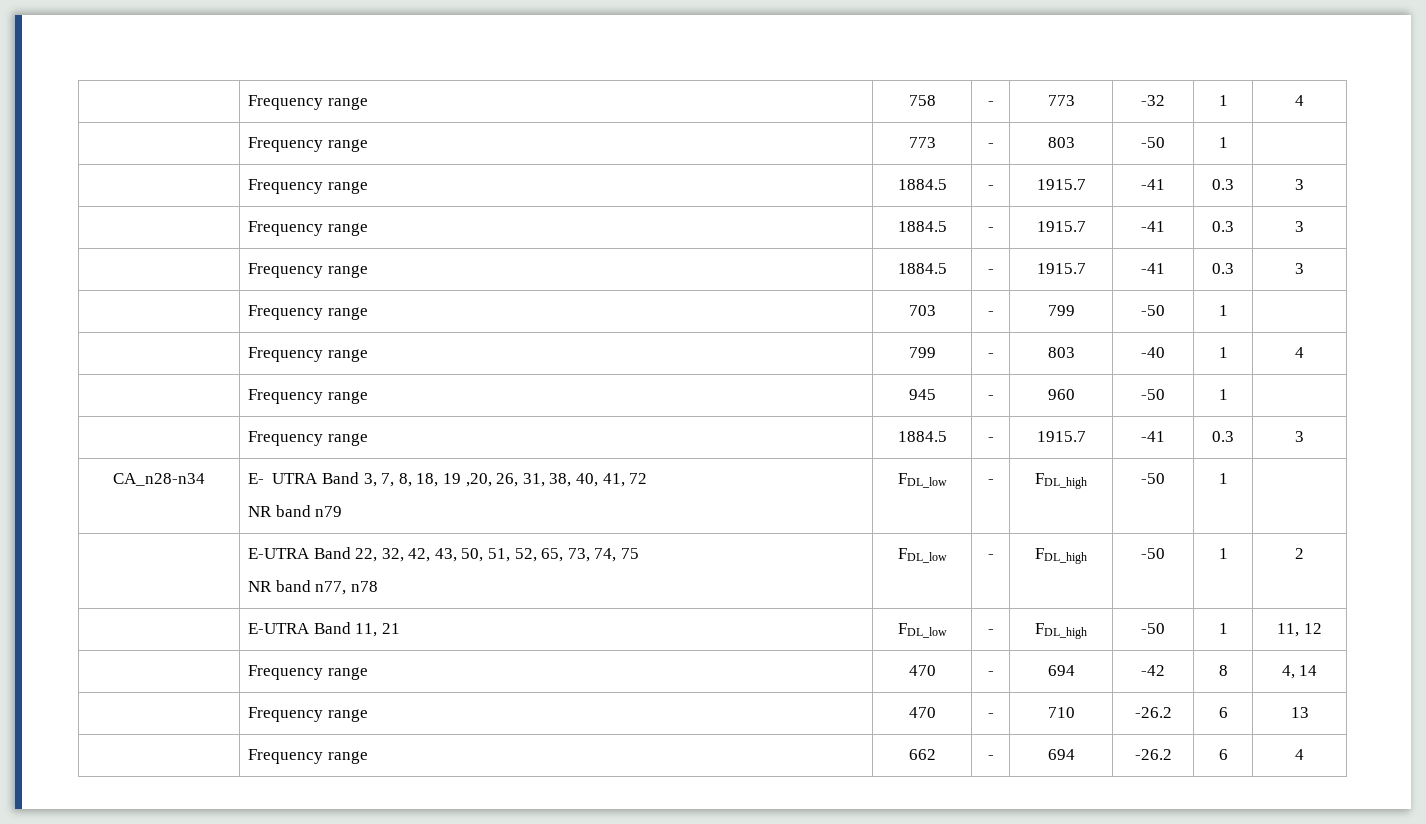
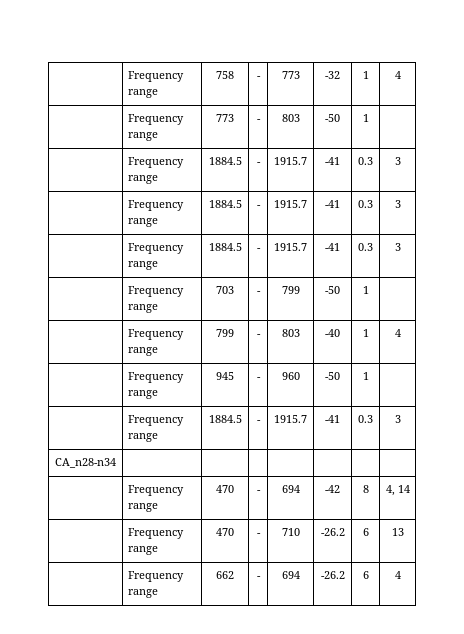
[247,472,648,487] [247,505,343,517] [897,473,947,488] [987,479,994,484] [1035,473,1087,489] [1141,473,1165,484] [1218,473,1228,484] [247,547,639,562] [247,580,378,595] [897,548,947,563] [987,554,994,559] [1035,548,1087,564] [1141,548,1165,559] [1218,548,1228,559] [1295,548,1304,559] [247,622,400,637] [897,623,947,638] [987,629,994,634] [1035,623,1087,639] [1141,623,1165,634] [1218,623,1228,634] [1277,623,1322,637] E- UTRA Band 3, 7, 8, 18, 19 ,20, 26, 31, 38, 40, 41, 72 // NR band n79 | FDL_low | - | FDL_high | -50 | 1 | // | E-UTRA Band 22, 32, 42, 43, 50, 51, 52, 65, 73, 74, 75 // NR band n77, n78 | FDL_low | - | FDL_high | -50 | 1 | 2 // | E-UTRA Band 11, 21 | FDL_low | - | FDL_high | -50 | 1 | 11, 12 -> (116, 463) | | | | | |

